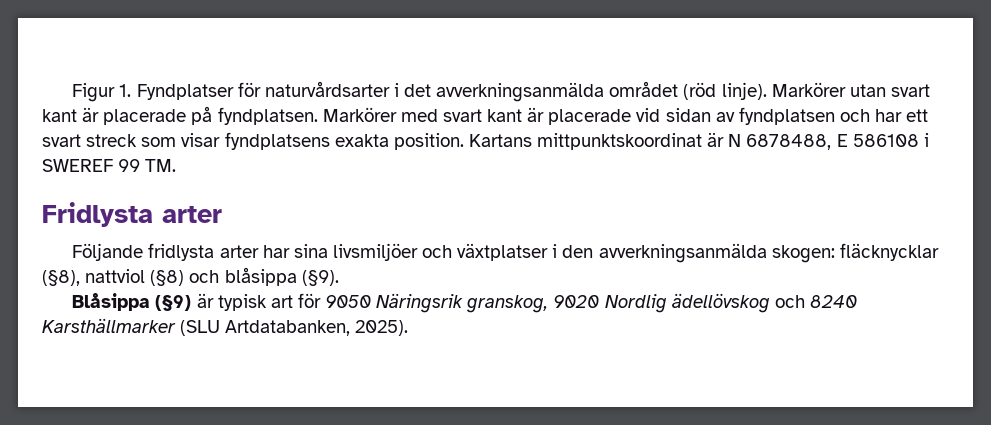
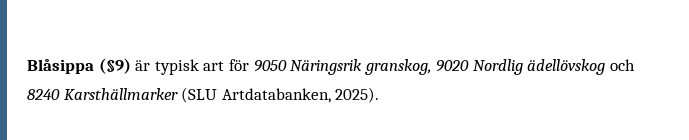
[72,81,930,102] [42,106,929,125] [42,132,929,150] [42,159,177,172] [42,202,222,227] [72,243,939,263] [42,267,339,286] Figur 1. Fyndplatser för naturvårdsarter i det avverkningsanmälda området (röd linje). Markörer utan svart kant är placerade på fyndplatsen. Markörer med svart kant är placerade vid sidan av fyndplatsen och har ett svart streck som visar fyndplatsens exakta position. Kartans mittpunktskoordinat är N 6878488, E 586108 i SWEREF 99 TM. // Fridlysta arter // Följande fridlysta arter har sina livsmiljöer och växtplatser i den avverkningsanmälda skogen: fläcknycklar (§8), nattviol (§8) och blåsippa (§9). // -> (27, 66) none

